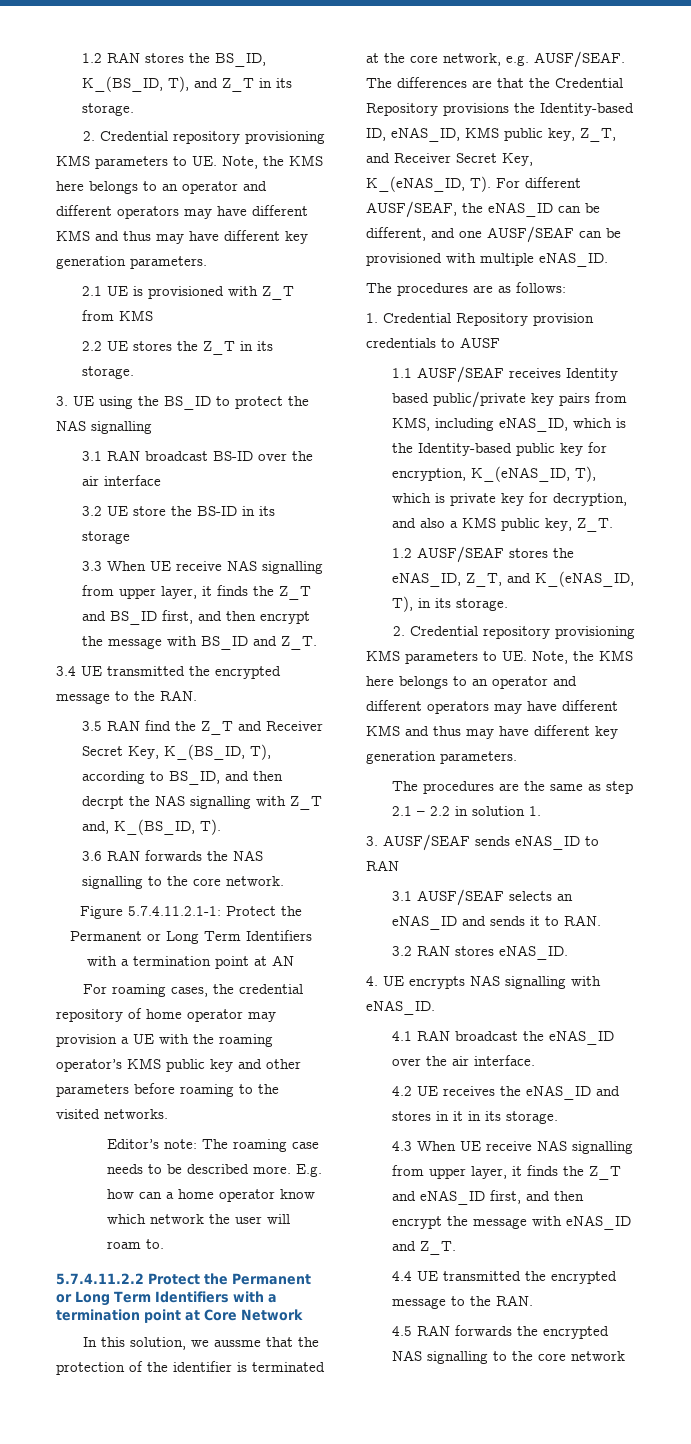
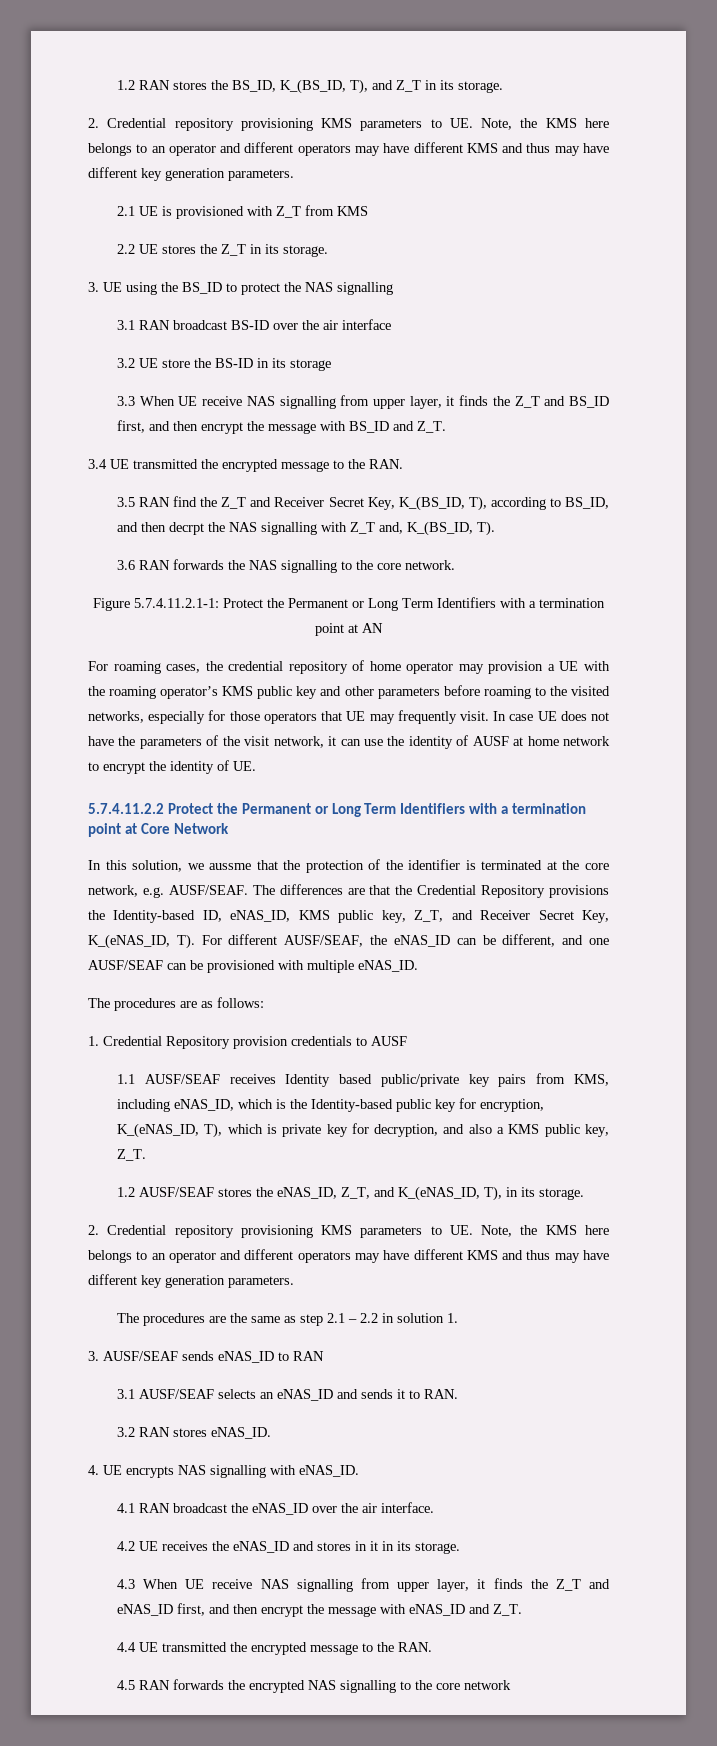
[104,1109,168,1119] [107,1139,320,1152] [107,1164,323,1177] [107,1189,316,1202] [107,1214,291,1224] [107,1239,165,1249] networks. // Editor’s note: The roaming case needs to be described more. E.g. how can a home operator know which network the user will roam to. -> [88,710,610,724] [88,735,610,749] [88,760,256,774] networks, especially for those operators that UE may frequently visit. In case UE does not have the parameters of the visit network, it can use the identity of AUSF at home network to encrypt the identity of UE.

